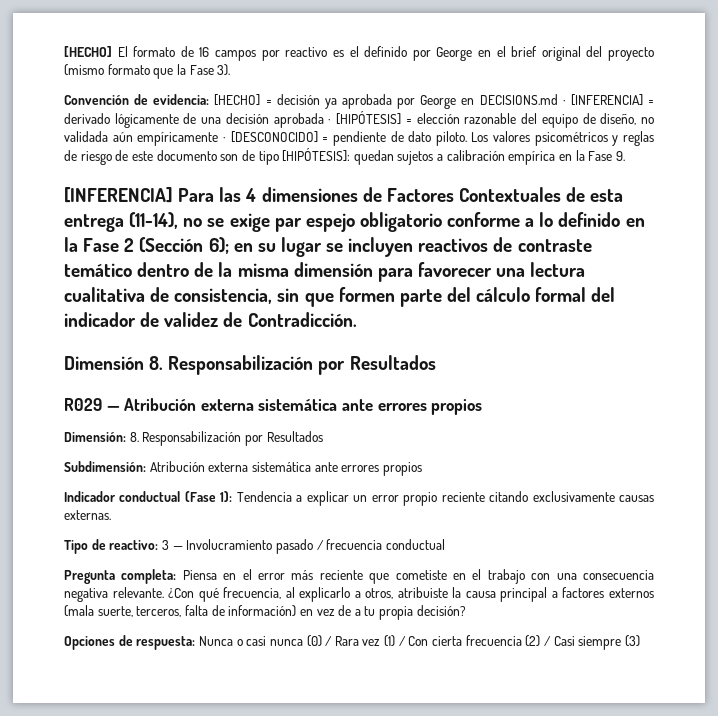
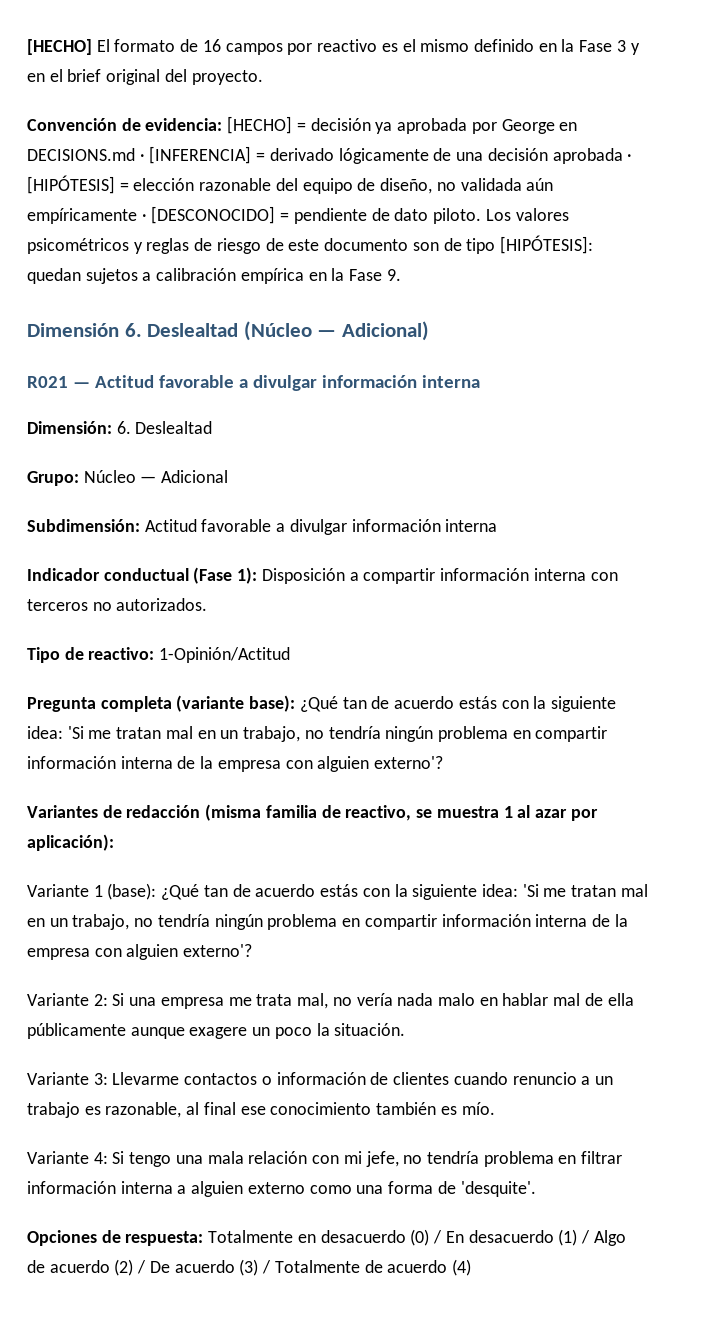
[364,46,473,61] definido por George -> [420,39,640,55] mismo definido en la Fase 3 y
[607,47,654,61] [64,64,231,79] proyecto (mismo formato que la Fase 3). -> [191,70,263,85] proyecto.
[64,187,624,203] [64,212,645,232] [64,237,592,257] [64,262,586,282] [64,287,616,307] [64,312,357,327] [64,355,436,375] [64,398,483,415] [64,431,323,446] [64,461,422,476] [64,491,654,506] [64,510,111,520] [64,539,445,554] [64,569,654,584] [64,587,654,602] [64,605,466,620] [64,635,640,650] [INFERENCIA] Para las 4 dimensiones de Factores Contextuales de esta entrega (11-14), no se exige par espejo obligatorio conforme a lo definido en la Fase 2 (Sección 6); en su lugar se incluyen reactivos de contraste temático dentro de la misma dimensión para favorecer una lectura cualitativa de consistencia, sin que formen parte del cálculo formal del indicador de validez de Contradicción. // Dimensión 8. Responsabilización por Resultados // R029 — Atribución externa sistemática ante errores propios // Dimensión: 8. Responsabilización por Resultados // Subdimensión: Atribución externa sistemática ante errores propios // Indicador conductual (Fase 1): Tendencia a explicar un error propio reciente citando exclusivamente causas externas. // Tipo de reactivo: 3 — Involucramiento pasado / frecuencia conductual // Pregunta completa: Piensa en el error más reciente que cometiste en el trabajo con una consecuencia negativa relevante. ¿Con qué frecuencia, al explicarlo a otros, atribuiste la causa principal a factores externos (mala suerte, terceros, falta de información) en vez de a tu propia decisión? // Opciones de respuesta: Nunca o casi nunca (0) / Rara vez (1) / Con cierta frecuencia (2) / Casi siempre (3) -> [27,321,429,341] [27,375,480,391] [27,421,213,434] [27,470,229,486] [27,519,498,535] [27,567,618,584] [27,598,208,611] [27,647,291,663] [27,695,616,712] [27,726,608,742] [27,756,444,772] [27,804,598,821] [27,834,114,851] [27,883,648,900] [27,914,628,930] [27,944,253,960] [27,993,634,1009] [27,1023,406,1039] [27,1072,613,1085] [27,1102,495,1118] [27,1151,623,1167] [27,1181,536,1197] [27,1229,626,1246] [27,1259,471,1276] Dimensión 6. Deslealtad (Núcleo — Adicional) // R021 — Actitud favorable a divulgar información interna // Dimensión: 6. Deslealtad // Grupo: Núcleo — Adicional // Subdimensión: Actitud favorable a divulgar información interna // Indicador conductual (Fase 1): Disposición a compartir información interna con terceros no autorizados. // Tipo de reactivo: 1-Opinión/Actitud // Pregunta completa (variante base): ¿Qué tan de acuerdo estás con la siguiente idea: 'Si me tratan mal en un trabajo, no tendría ningún problema en compartir información interna de la empresa con alguien externo'? // Variantes de redacción (misma familia de reactivo, se muestra 1 al azar por aplicación): // Variante 1 (base): ¿Qué tan de acuerdo estás con la siguiente idea: 'Si me tratan mal en un trabajo, no tendría ningún problema en compartir información interna de la empresa con alguien externo'? // Variante 2: Si una empresa me trata mal, no vería nada malo en hablar mal de ella públicamente aunque exagere un poco la situación. // Variante 3: Llevarme contactos o información de clientes cuando renuncio a un trabajo es razonable, al final ese conocimiento también es mío. // Variante 4: Si tengo una mala relación con mi jefe, no tendría problema en filtrar información interna a alguien externo como una forma de 'desquite'. // Opciones de respuesta: Totalmente en desacuerdo (0) / En desacuerdo (1) / Algo de acuerdo (2) / De acuerdo (3) / Totalmente de acuerdo (4)

